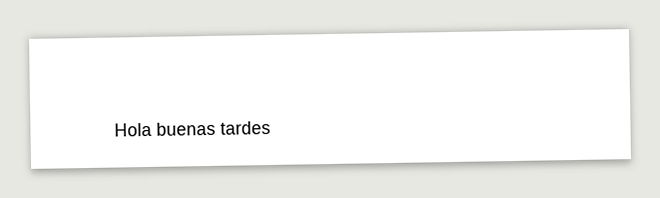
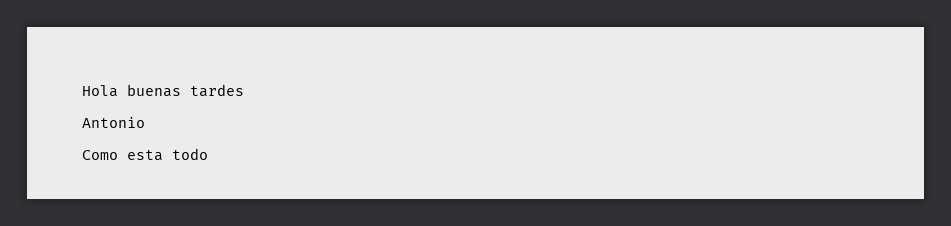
(271, 127) none -> [82,117,145,128] [82,148,208,161] // Antonio // Como esta todo

